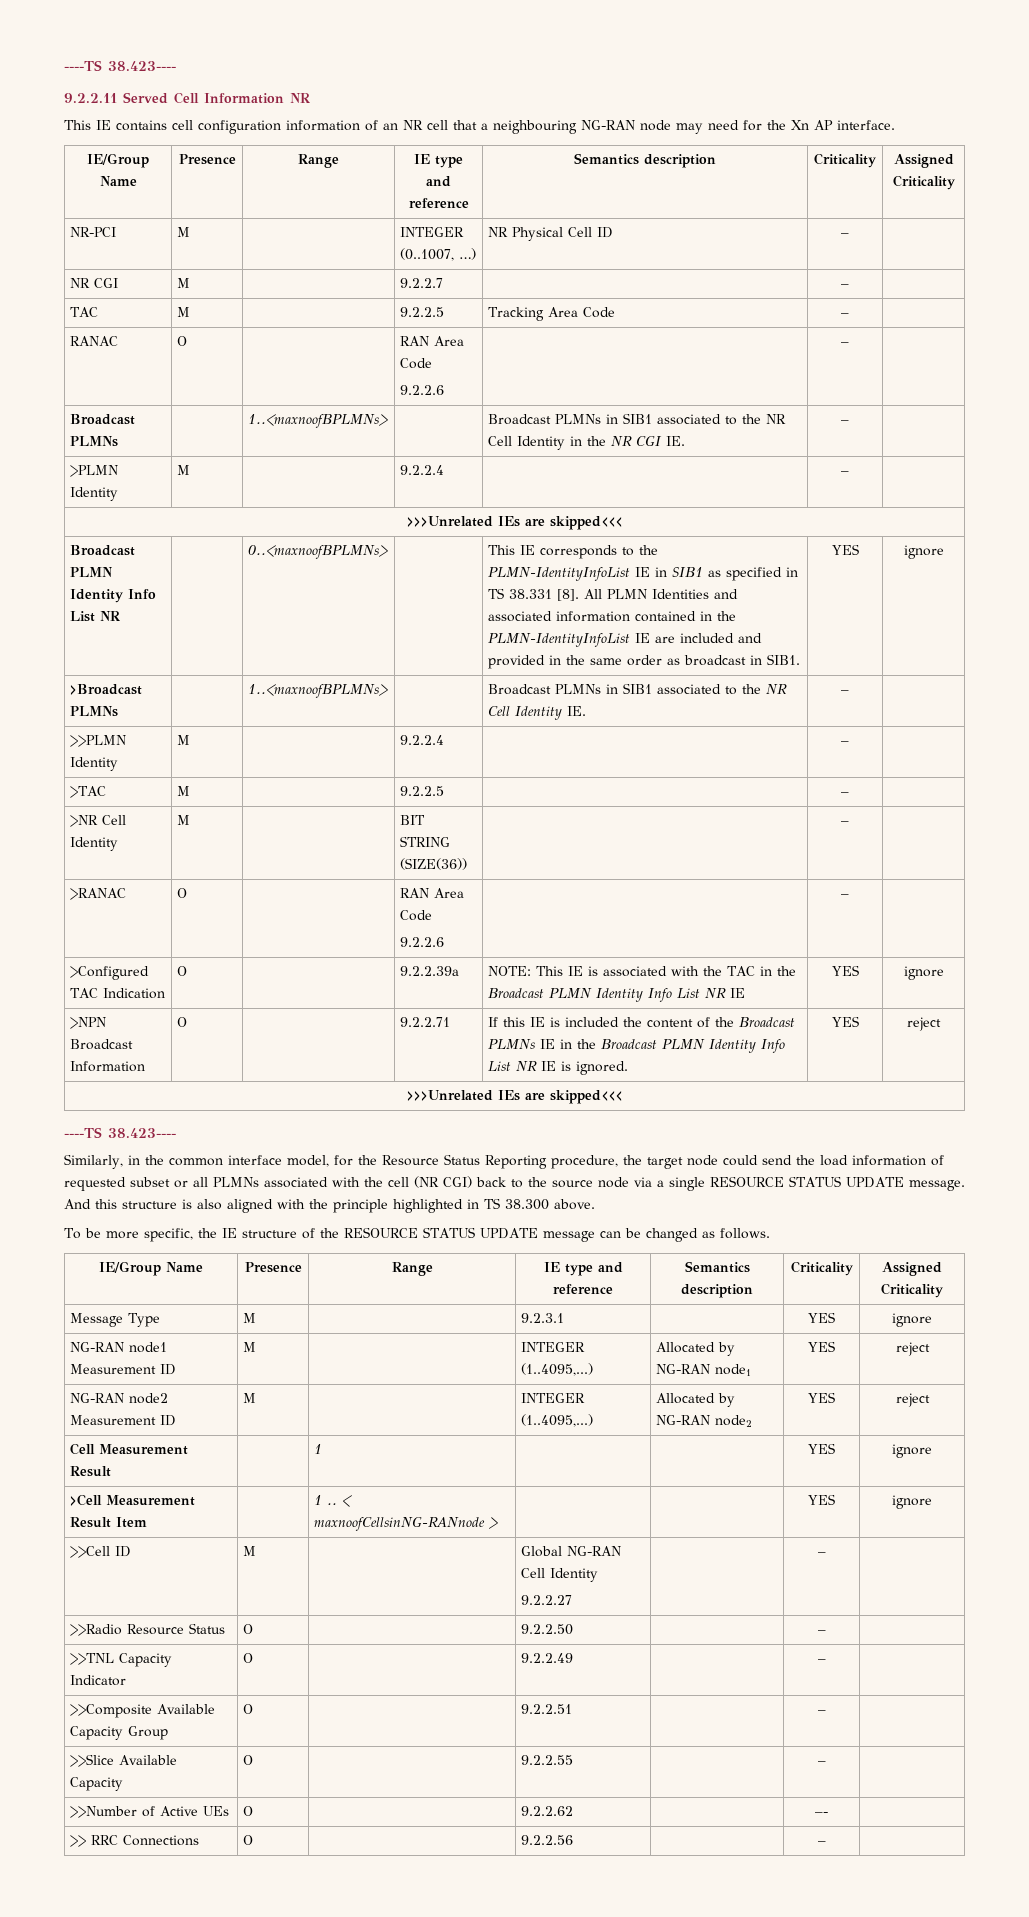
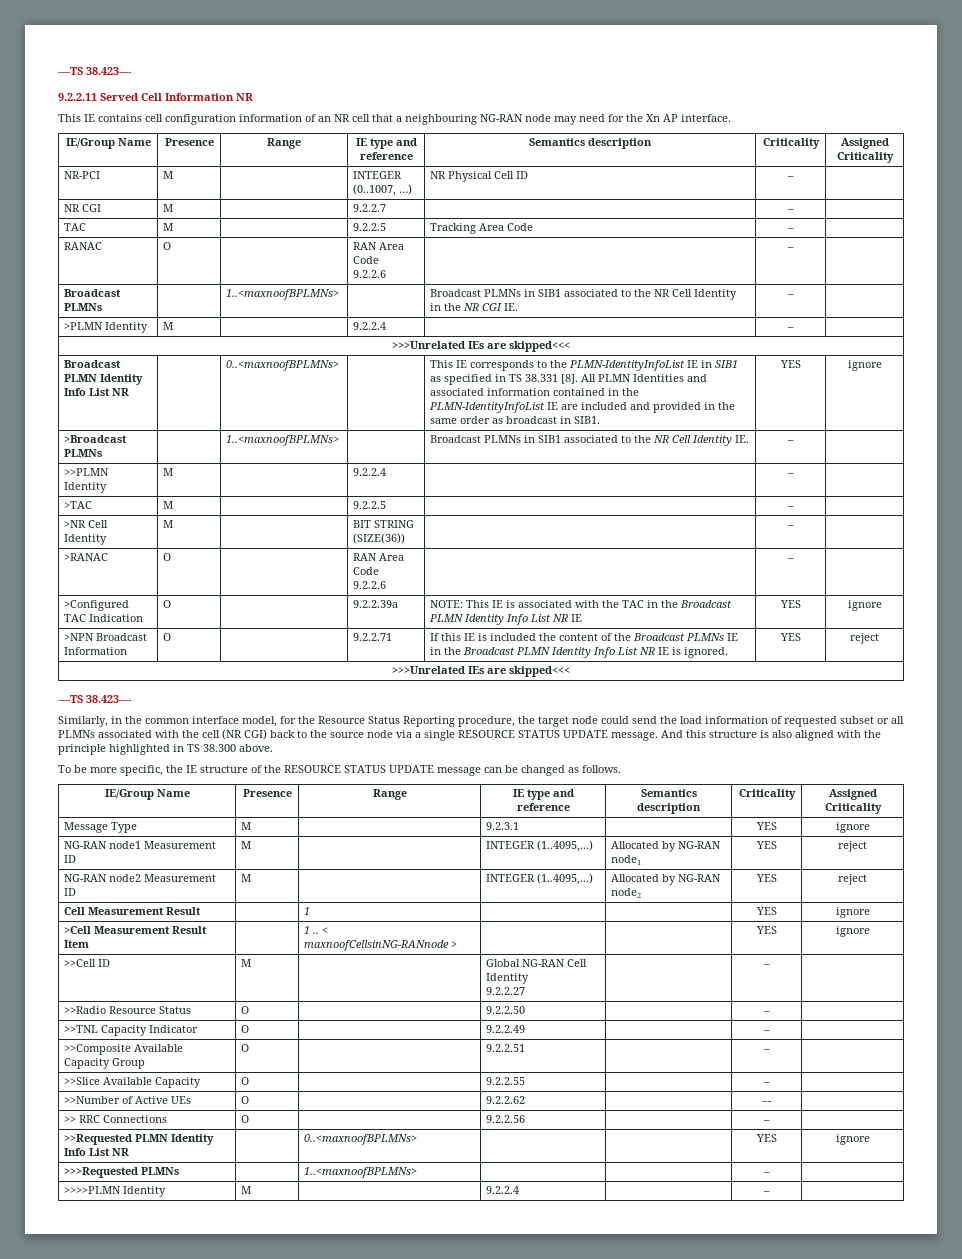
(826, 1843) none -> [64,1134,215,1145] [64,1148,130,1156] [304,1134,418,1145] [755,1134,777,1142] [835,1134,870,1145] [64,1167,180,1178] [304,1167,418,1178] [762,1172,770,1175] [64,1186,167,1197] [241,1186,252,1194] [486,1186,520,1194] [762,1191,770,1194] // >>Requested PLMN Identity Info List NR | | 0..<maxnoofBPLMNs> | | | YES | ignore // >>>Requested PLMNs | | 1..<maxnoofBPLMNs> | | | – | // >>>>PLMN Identity | M | | 9.2.2.4 | | – |

